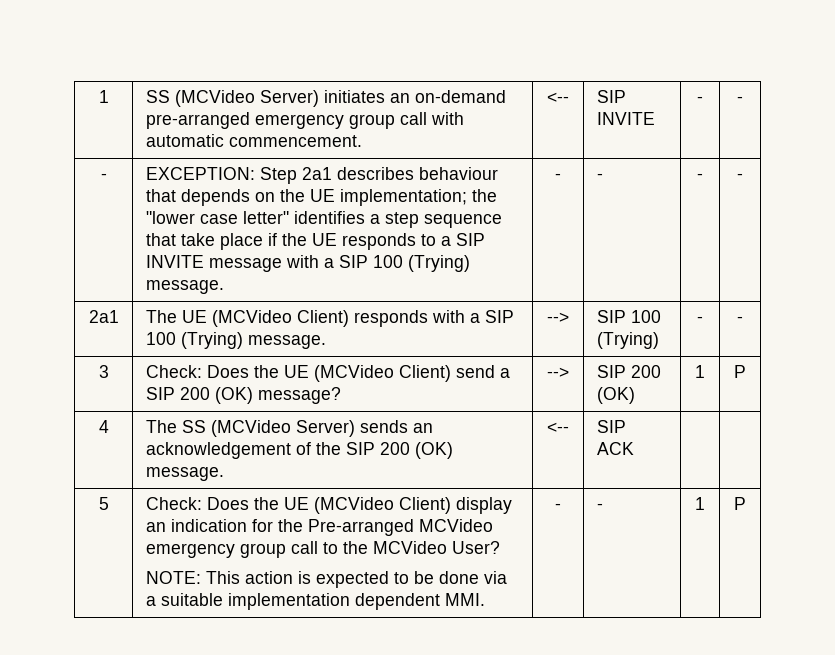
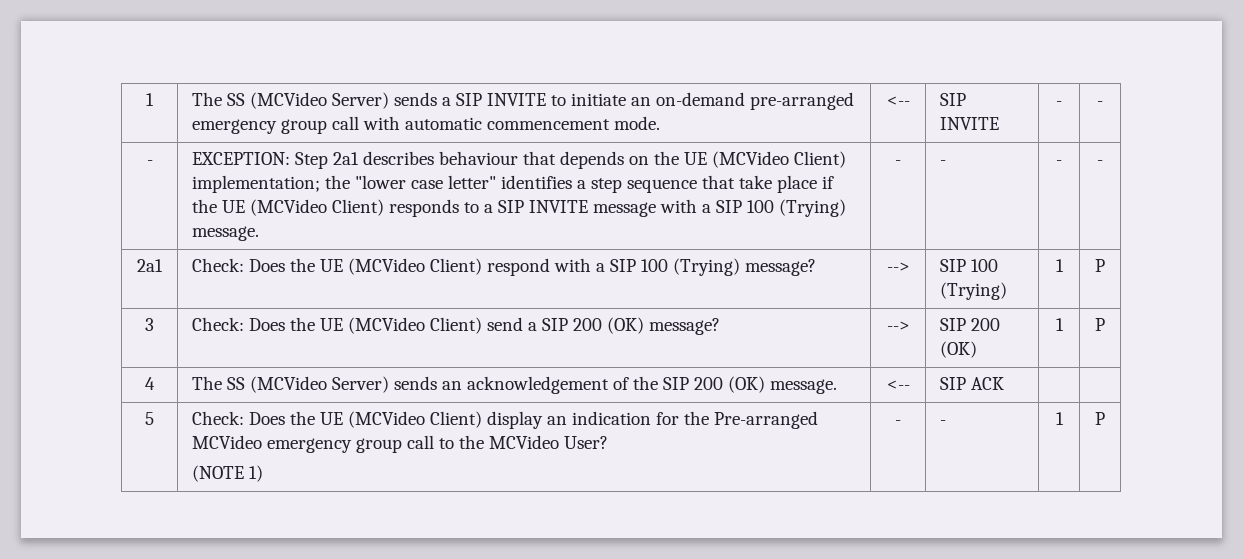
[98,90,109,103] [145,90,385,107] 1 | SS (MCVideo Server) initiates -> [146,93,154,106] [192,92,627,109] 1 | The SS (MCVideo Server) sends a SIP INVITE to initiate
[228,135,362,147] commencement. -> [487,116,661,130] commencement mode.
(335, 195) none -> [712,151,847,168] (MCVideo Client)
(337, 239) none -> [250,199,385,216] (MCVideo Client)
[145,310,514,327] [145,332,326,349] The UE (MCVideo Client) responds with a SIP 100 (Trying) message. -> [192,258,817,276] Check: Does the UE (MCVideo Client) respond with a SIP 100 (Trying) message?
[697,316,703,323] [737,316,743,323] - | - -> [1055,259,1064,272] [1095,259,1105,272] 1 | P
[145,571,507,588] [145,593,485,610] NOTE: This action is expected to be done via a suitable implementation dependent MMI. -> [192,465,264,482] (NOTE 1)

